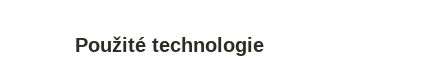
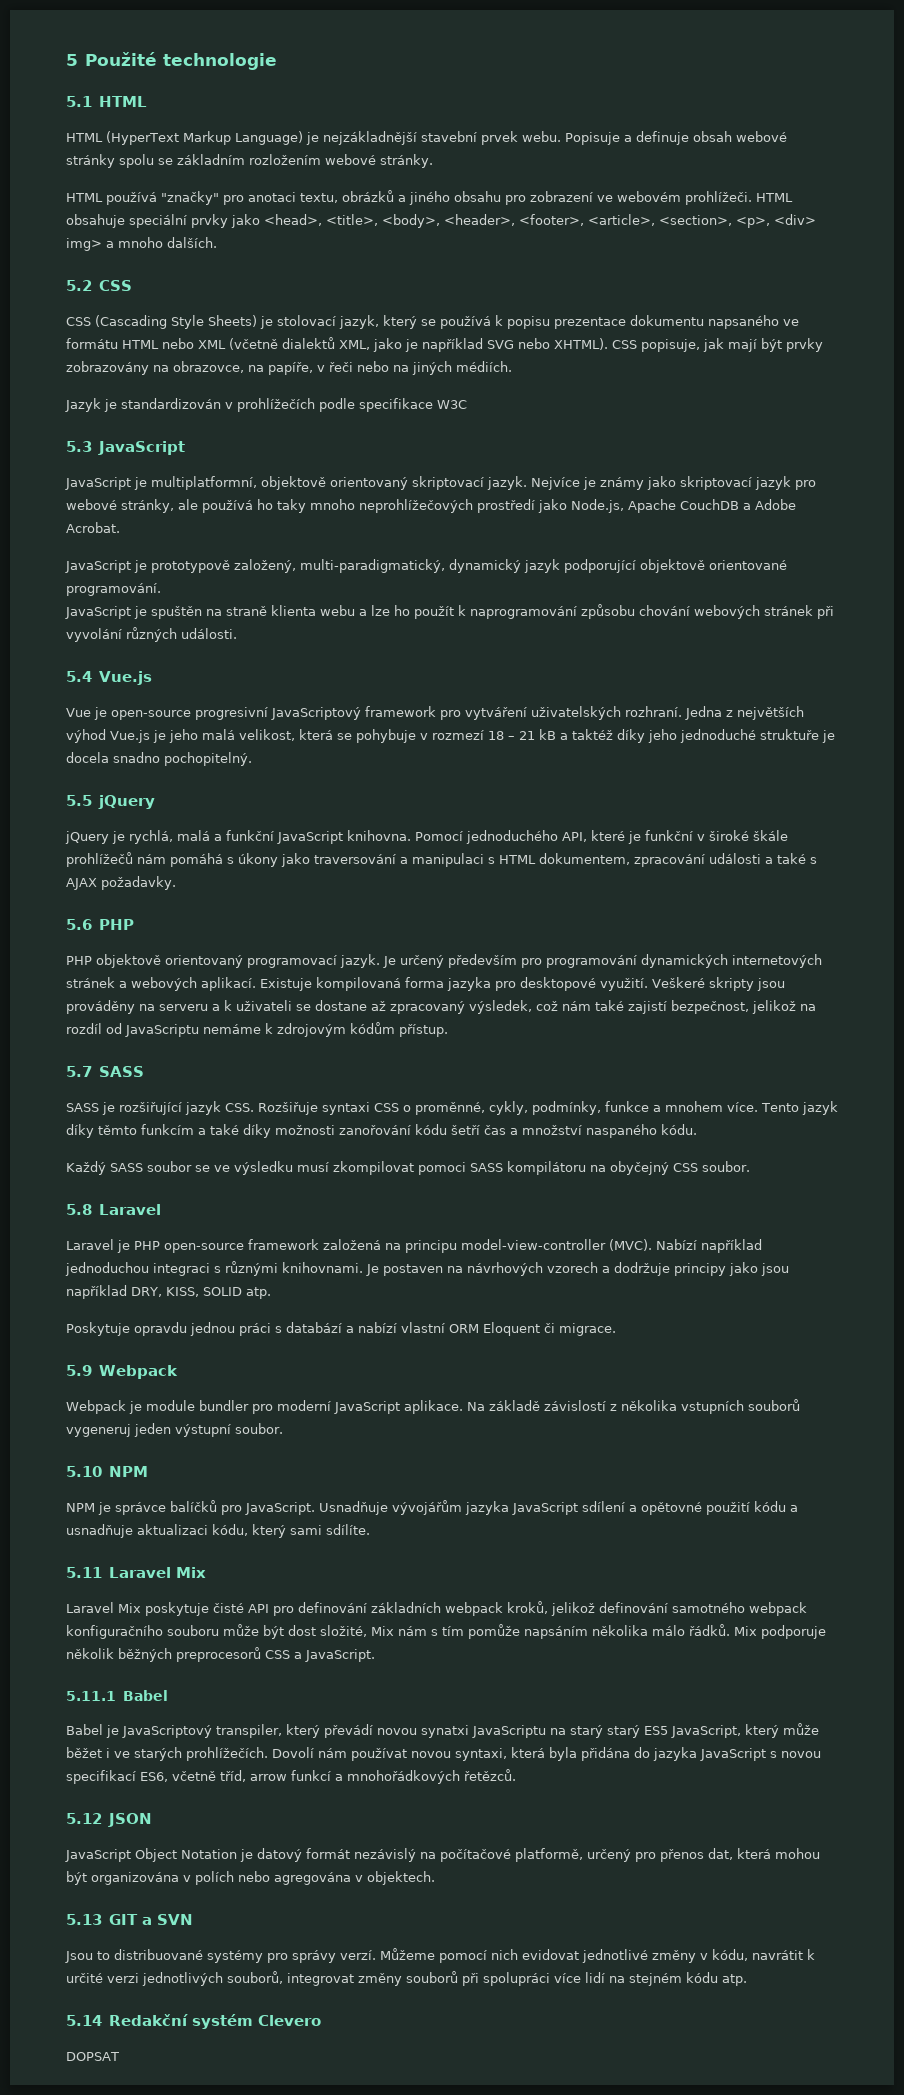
(75, 44) none -> [66,54,78,66] 5
(264, 46) none -> [66,96,147,107] [66,131,787,145] [66,154,433,168] [66,190,793,205] [66,214,816,228] [66,237,217,251] [66,280,132,291] [66,315,799,329] [66,337,823,352] [66,361,512,375] [65,398,467,412] [66,441,185,455] [65,476,816,490] [66,499,796,513] [66,522,120,533] [65,559,787,573] [66,583,161,596] [65,604,834,619] [66,627,237,642] [66,671,152,685] [66,706,804,720] [66,729,835,743] [66,752,252,766] [66,795,155,809] [65,830,788,844] [66,852,817,867] [66,876,176,890] [66,919,134,930] [66,954,822,968] [66,977,785,991] [66,1000,816,1014] [66,1022,448,1037] [66,1066,144,1077] [66,1101,838,1115] [66,1124,697,1138] [66,1161,750,1175] [66,1204,161,1215] [66,1239,762,1253] [65,1261,789,1276] [66,1285,271,1299] [66,1322,616,1336] [66,1365,178,1379] [66,1399,800,1414] [66,1423,283,1437] [66,1466,148,1477] [66,1500,798,1515] [66,1524,370,1538] [66,1567,206,1578] [66,1601,807,1616] [66,1624,826,1639] [66,1647,375,1662] [66,1690,168,1701] [66,1723,819,1738] [66,1747,821,1761] [66,1769,516,1784] [66,1813,152,1827] [65,1848,820,1862] [66,1871,435,1885] [66,1914,193,1925] [65,1948,815,1963] [66,1971,747,1986] [66,2014,321,2029] [66,2052,119,2061] // 5.1 HTML // HTML (HyperText Markup Language) je nejzákladnější stavební prvek webu. Popisuje a definuje obsah webové stránky spolu se základním rozložením webové stránky. // HTML používá "značky" pro anotaci textu, obrázků a jiného obsahu pro zobrazení ve webovém prohlížeči. HTML obsahuje speciální prvky jako <head>, <title>, <body>, <header>, <footer>, <article>, <section>, <p>, <div> img> a mnoho dalších. // 5.2 CSS // CSS (Cascading Style Sheets) je stolovací jazyk, který se používá k popisu prezentace dokumentu napsaného ve formátu HTML nebo XML (včetně dialektů XML, jako je například SVG nebo XHTML). CSS popisuje, jak mají být prvky zobrazovány na obrazovce, na papíře, v řeči nebo na jiných médiích. // Jazyk je standardizován v prohlížečích podle specifikace W3C // 5.3 JavaScript // JavaScript je multiplatformní, objektově orientovaný skriptovací jazyk. Nejvíce je známy jako skriptovací jazyk pro webové stránky, ale používá ho taky mnoho neprohlížečových prostředí jako Node.js, Apache CouchDB a Adobe Acrobat. // JavaScript je prototypově založený, multi-paradigmatický, dynamický jazyk podporující objektově orientované programování. // JavaScript je spuštěn na straně klienta webu a lze ho použít k naprogramování způsobu chování webových stránek při vyvolání různých události. // 5.4 Vue.js // Vue je open-source progresivní JavaScriptový framework pro vytváření uživatelských rozhraní. Jedna z největších výhod Vue.js je jeho malá velikost, která se pohybuje v rozmezí 18 – 21 kB a taktéž díky jeho jednoduché struktuře je docela snadno pochopitelný. // 5.5 jQuery // jQuery je rychlá, malá a funkční JavaScript knihovna. Pomocí jednoduchého API, které je funkční v široké škále prohlížečů nám pomáhá s úkony jako traversování a manipulaci s HTML dokumentem, zpracování události a také s AJAX požadavky. // 5.6 PHP // PHP objektově orientovaný programovací jazyk. Je určený především pro programování dynamických internetových stránek a webových aplikací. Existuje kompilovaná forma jazyka pro desktopové využití. Veškeré skripty jsou prováděny na serveru a k uživateli se dostane až zpracovaný výsledek, což nám také zajistí bezpečnost, jelikož na rozdíl od JavaScriptu nemáme k zdrojovým kódům přístup. // 5.7 SASS // SASS je rozšiřující jazyk CSS. Rozšiřuje syntaxi CSS o proměnné, cykly, podmínky, funkce a mnohem více. Tento jazyk díky těmto funkcím a také díky možnosti zanořování kódu šetří čas a množství naspaného kódu. // Každý SASS soubor se ve výsledku musí zkompilovat pomoci SASS kompilátoru na obyčejný CSS soubor. // 5.8 Laravel // Laravel je PHP open-source framework založená na principu model-view-controller (MVC). Nabízí například jednoduchou integraci s různými knihovnami. Je postaven na návrhových vzorech a dodržuje principy jako jsou například DRY, KISS, SOLID atp. // Poskytuje opravdu jednou práci s databází a nabízí vlastní ORM Eloquent či migrace. // 5.9 Webpack // Webpack je module bundler pro moderní JavaScript aplikace. Na základě závislostí z několika vstupních souborů vygeneruj jeden výstupní soubor. // 5.10 NPM // NPM je správce balíčků pro JavaScript. Usnadňuje vývojářům jazyka JavaScript sdílení a opětovné použití kódu a usnadňuje aktualizaci kódu, který sami sdílíte. // 5.11 Laravel Mix // Laravel Mix poskytuje čisté API pro definování základních webpack kroků, jelikož definování samotného webpack konfiguračního souboru může být dost složité, Mix nám s tím pomůže napsáním několika málo řádků. Mix podporuje několik běžných preprocesorů CSS a JavaScript. // 5.11.1 Babel // Babel je JavaScriptový transpiler, který převádí novou synatxi JavaScriptu na starý starý ES5 JavaScript, který může běžet i ve starých prohlížečích. Dovolí nám používat novou syntaxi, která byla přidána do jazyka JavaScript s novou specifikací ES6, včetně tříd, arrow funkcí a mnohořádkových řetězců. // 5.12 JSON // JavaScript Object Notation je datový formát nezávislý na počítačové platformě, určený pro přenos dat, která mohou být organizována v polích nebo agregována v objektech. // 5.13 GIT a SVN // Jsou to distribuované systémy pro správy verzí. Můžeme pomocí nich evidovat jednotlivé změny v kódu, navrátit k určité verzi jednotlivých souborů, integrovat změny souborů při spolupráci více lidí na stejném kódu atp. // 5.14 Redakční systém Clevero // DOPSAT

